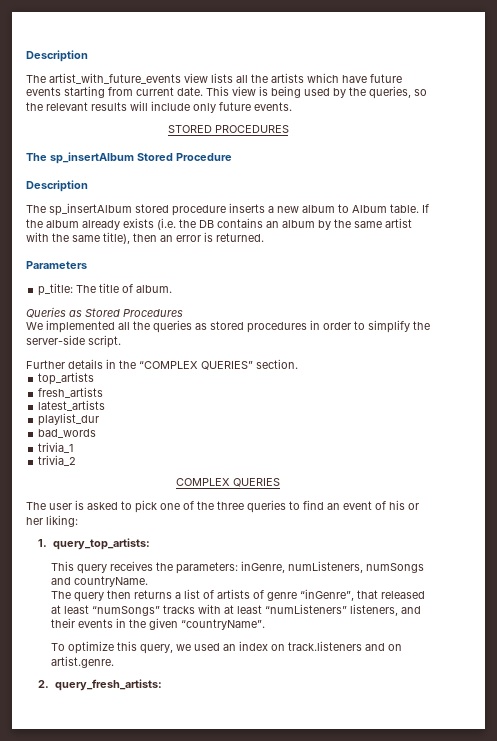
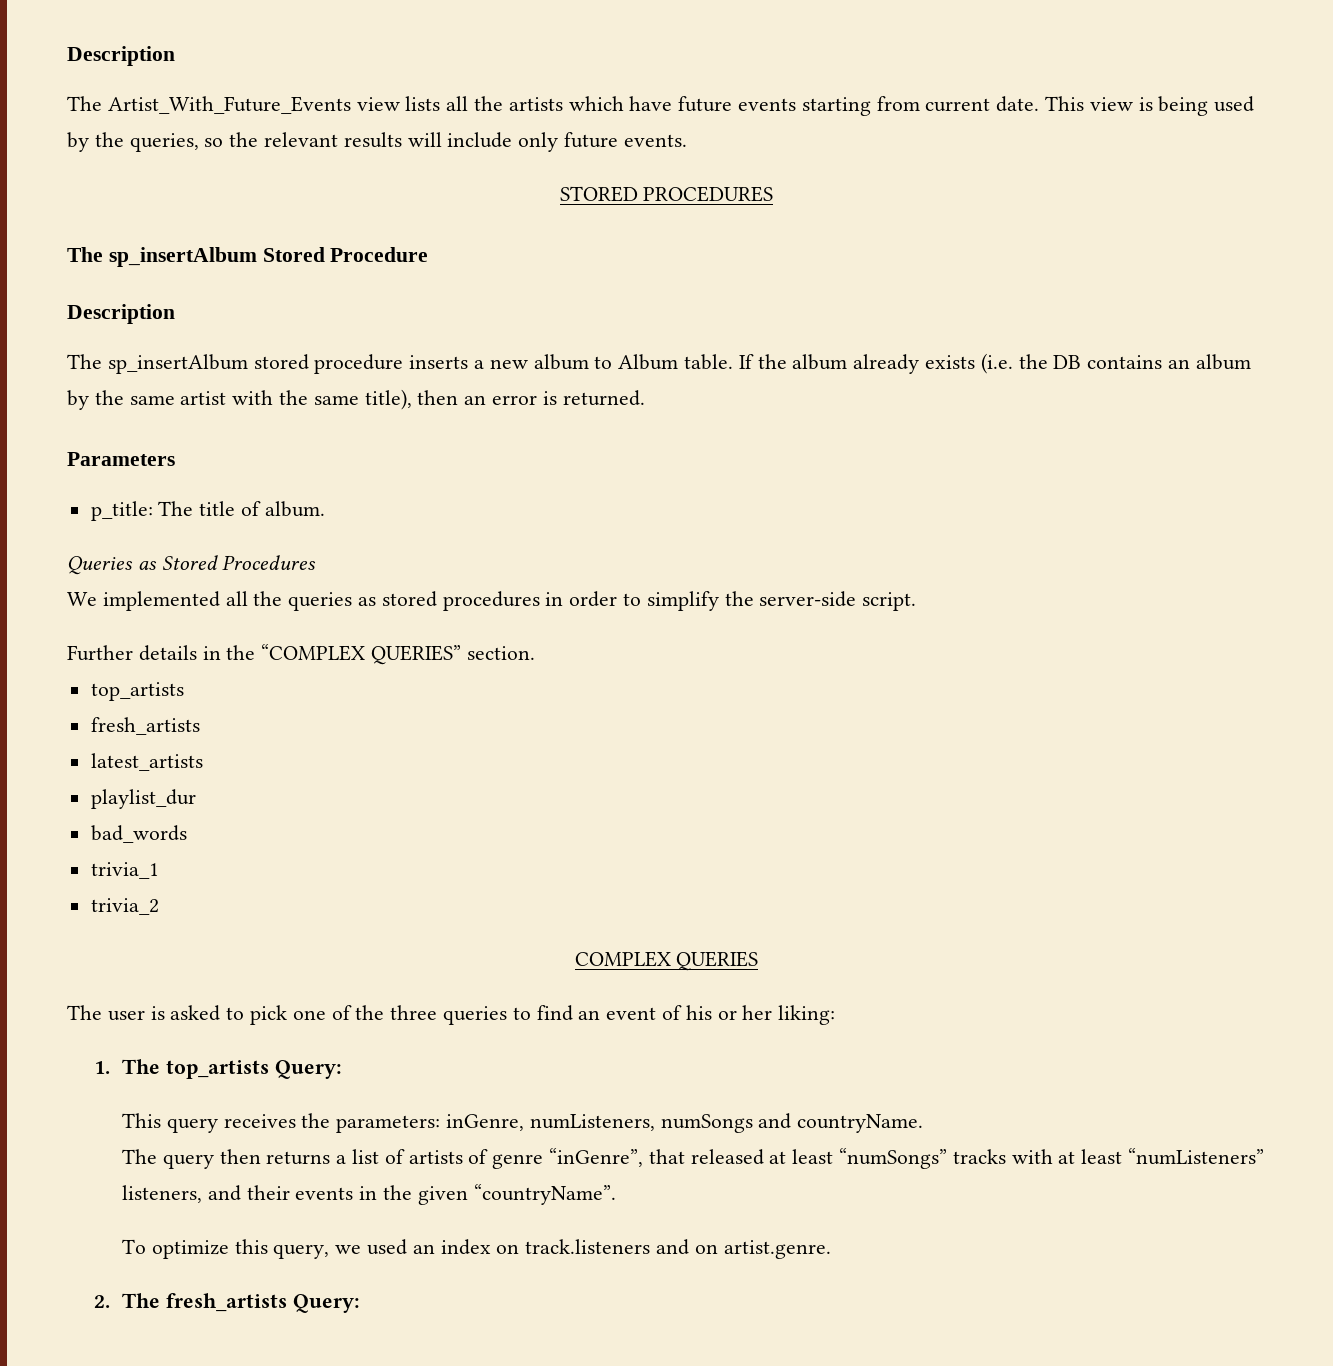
[26,50,88,62] [26,73,181,84] Description // The artist_with_future_events -> [67,46,175,66] [67,96,351,114] Description // The Artist_With_Future_Events
[52,538,150,550] query_top_artists: -> [121,1059,342,1079] The top_artists Query:
[54,679,162,691] query_fresh_artists: -> [121,1293,360,1313] The fresh_artists Query:

